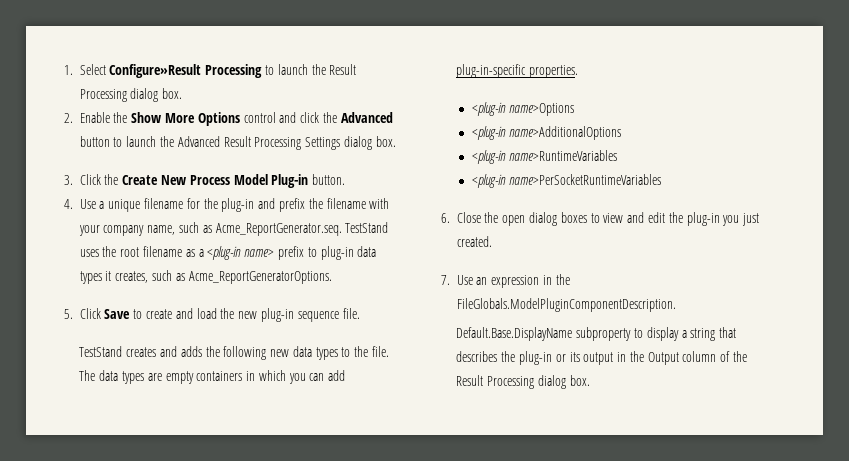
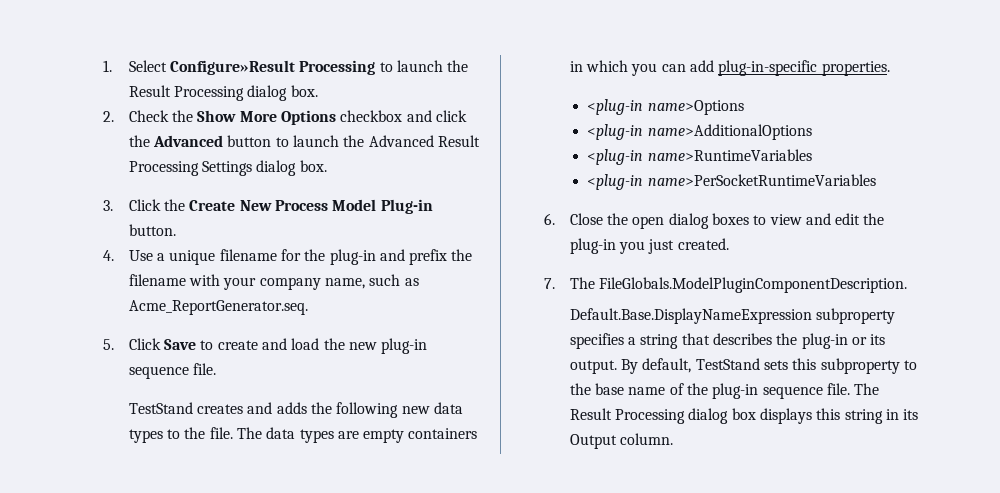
[79,112,110,123] Enable -> [128,110,169,122] Check
[243,112,276,123] control -> [340,110,403,122] checkbox
[345,222,389,233] [79,246,377,260] [79,270,332,284] TestStand uses the root filename as a <plug-in name> prefix to plug-in data types it creates, such as Acme_ReportGeneratorOptions. -> (308, 307) none
[456,274,570,288] [456,298,676,312] [456,327,679,341] Use an expression in the FileGlobals.ModelPluginComponentDescription. // Default.Base.DisplayName subproperty to display -> [569,277,907,293] [569,308,895,324] [569,333,624,349] The FileGlobals.ModelPluginComponentDescription. // Default.Base.DisplayNameExpression subproperty specifies
[583,351,747,365] [456,375,590,389] output in the Output column of the Result Processing dialog box. -> [569,358,917,374] [569,383,880,399] [569,408,919,424] [569,433,673,449] output. By default, TestStand sets this subproperty to the base name of the plug-in sequence file. The Result Processing dialog box displays this string in its Output column.

